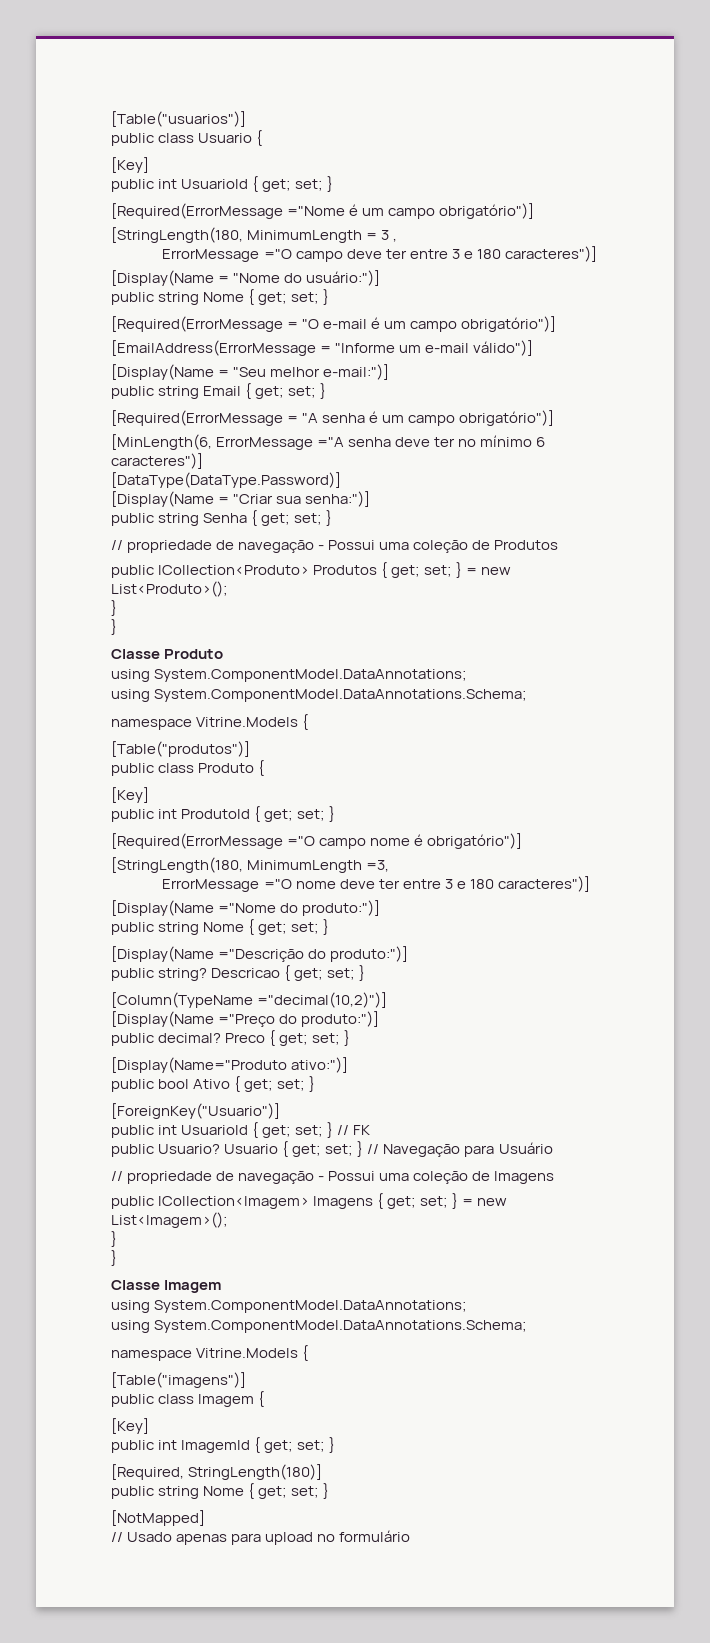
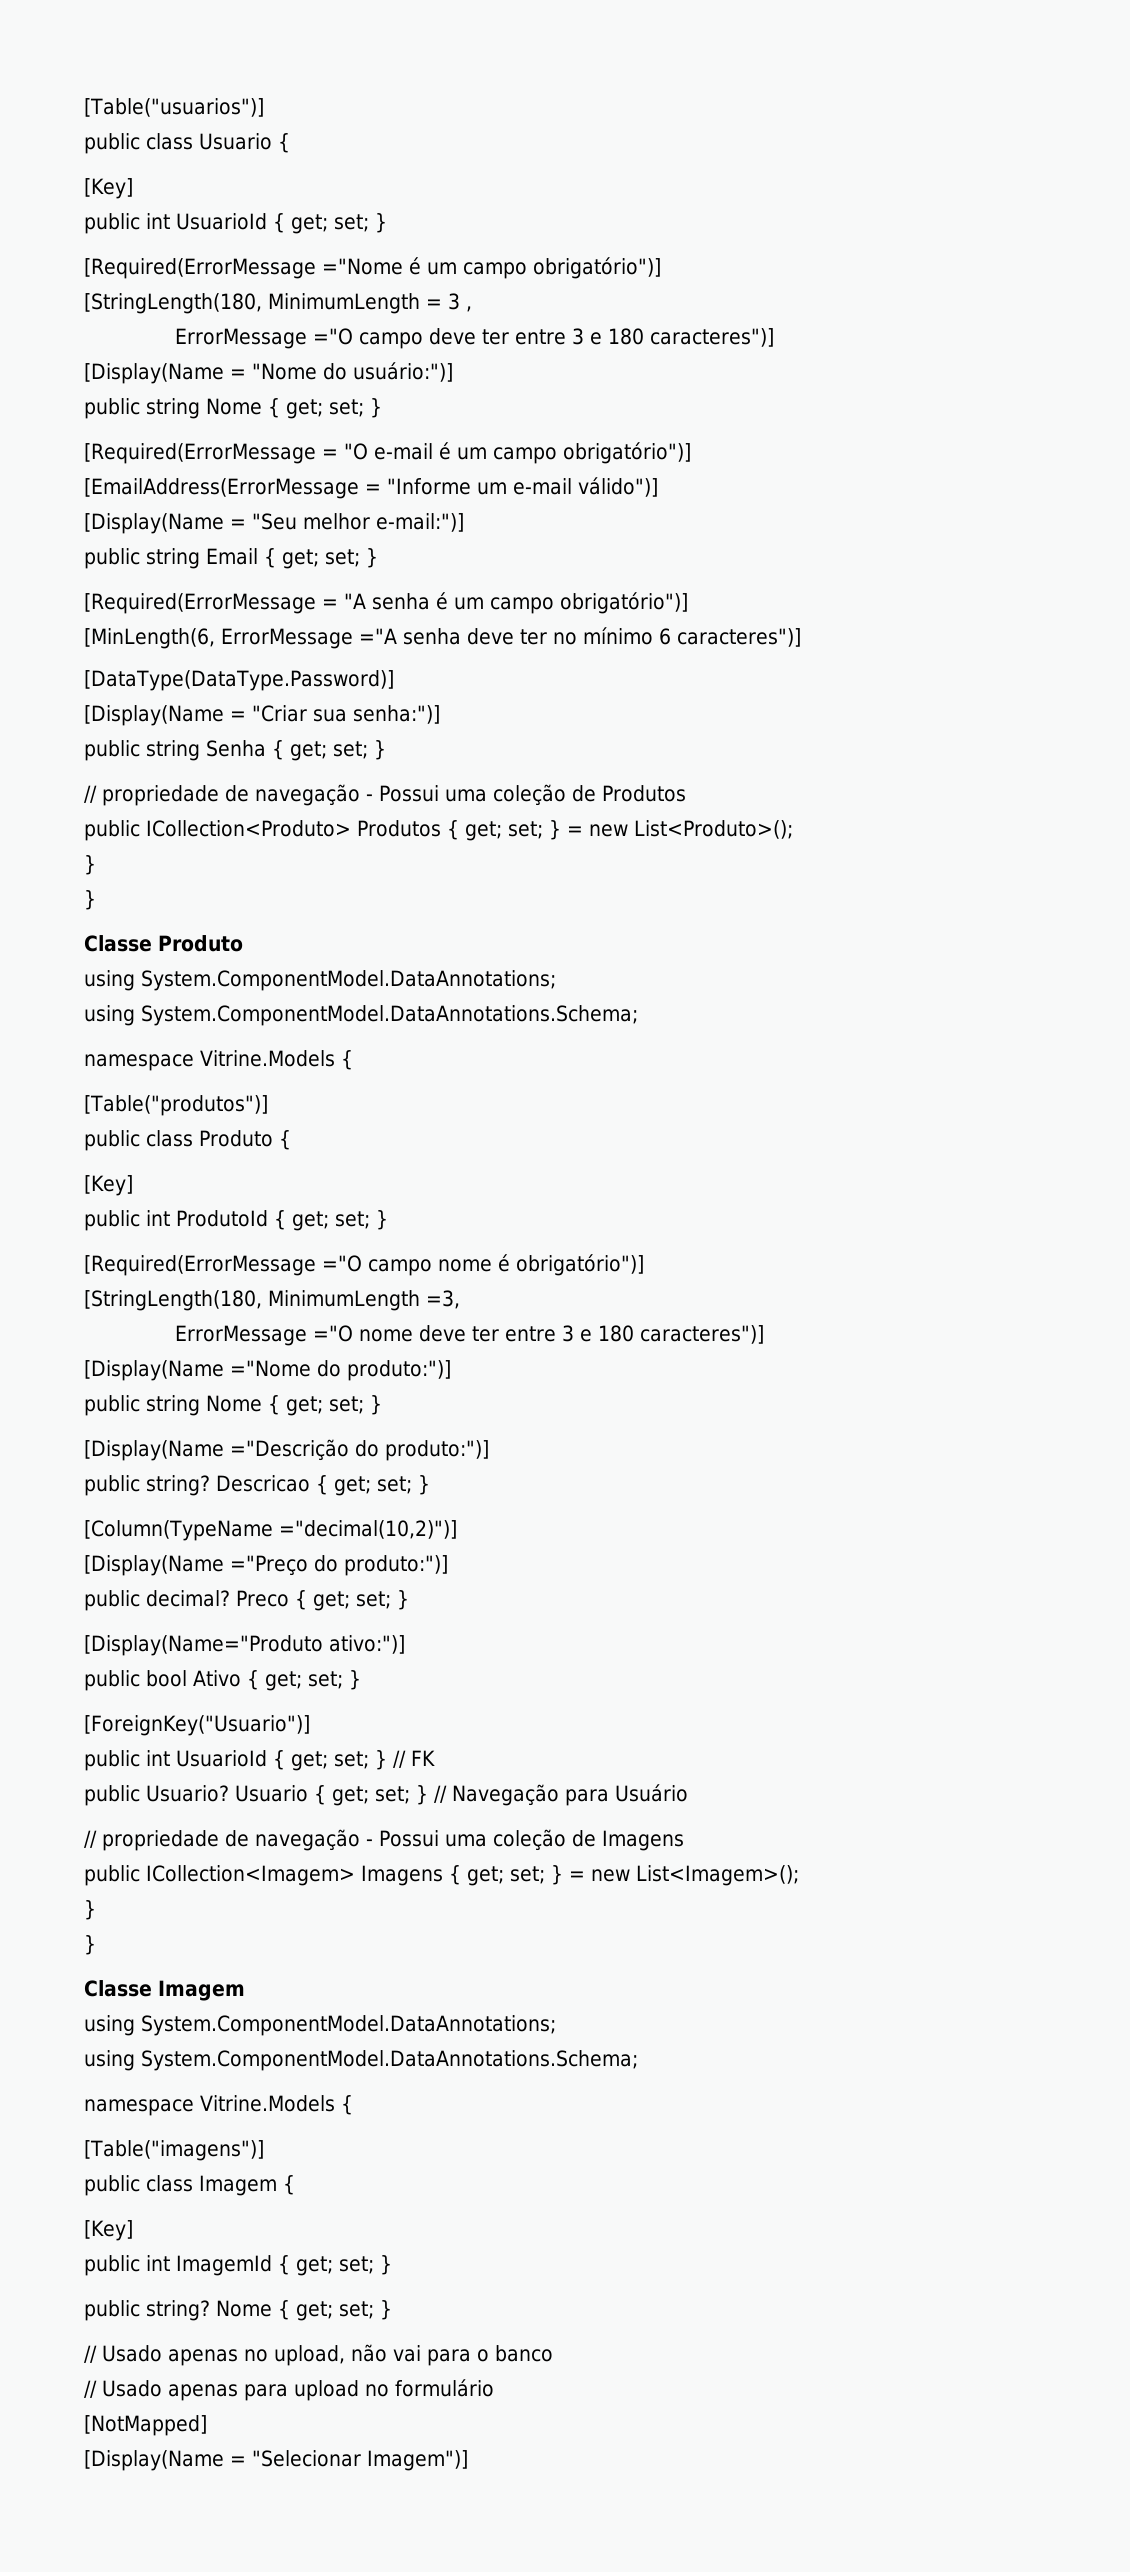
[111,1464,323,1480] [111,1483,330,1499] [111,1510,205,1526] // [Required, StringLength(180)] // public string Nome { get; set; } // [NotMapped] -> [84,2300,392,2321] [84,2344,553,2366] // public string? Nome { get; set; } // // Usado apenas no upload, não vai para o banco
(411, 1536) none -> [84,2415,207,2436] [84,2450,468,2471] // [NotMapped] // [Display(Name = "Selecionar Imagem")]

